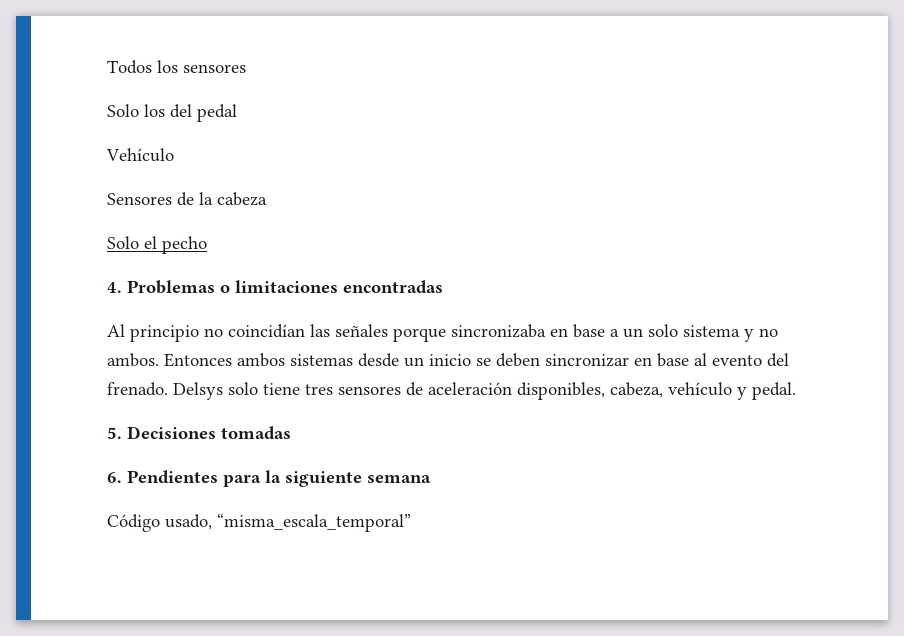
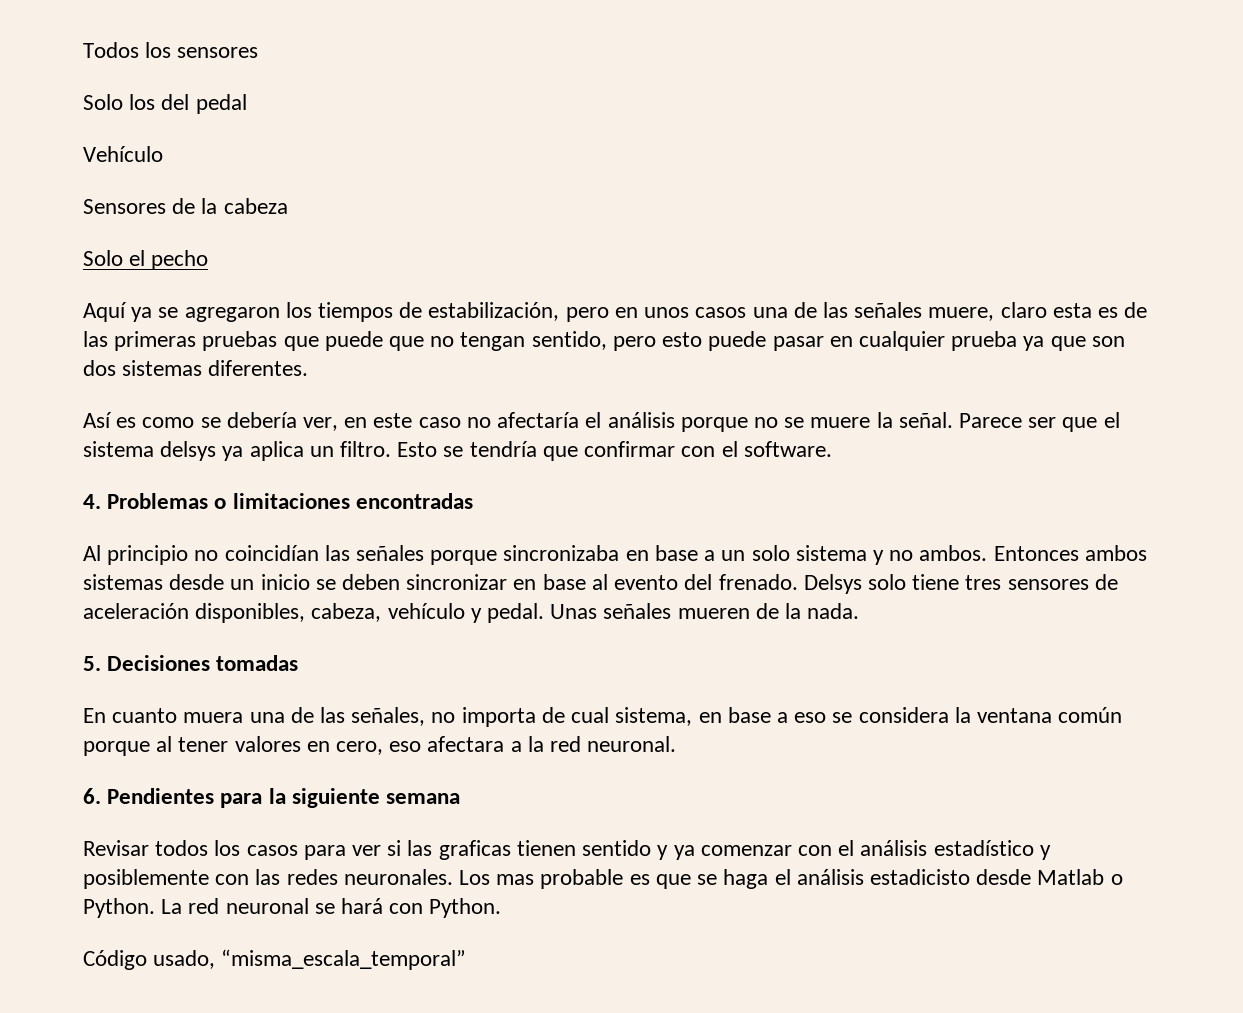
(207, 245) none -> [83,302,1148,322] [83,331,1125,351] [83,360,309,376] [83,412,1120,432] [83,441,832,461] // Aquí ya se agregaron los tiempos de estabilización, pero en unos casos una de las señales muere, claro esta es de las primeras pruebas que puede que no tengan sentido, pero esto puede pasar en cualquier prueba ya que son dos sistemas diferentes. // Así es como se debería ver, en este caso no afectaría el análisis porque no se muere la señal. Parece ser que el sistema delsys ya aplica un filtro. Esto se tendría que confirmar con el software.
[107,426,291,440] // 5. Decisiones tomadas -> [550,603,860,619] [83,655,299,671] [83,707,1123,727] [83,736,677,756] Unas señales mueren de la nada. // 5. Decisiones tomadas // En cuanto muera una de las señales, no importa de cual sistema, en base a eso se considera la ventana común porque al tener valores en cero, eso afectara a la red neuronal.
(431, 478) none -> [83,840,1051,860] [83,869,1123,889] [83,898,502,918] // Revisar todos los casos para ver si las graficas tienen sentido y ya comenzar con el análisis estadístico y posiblemente con las redes neuronales. Los mas probable es que se haga el análisis estadicisto desde Matlab o Python. La red neuronal se hará con Python.

